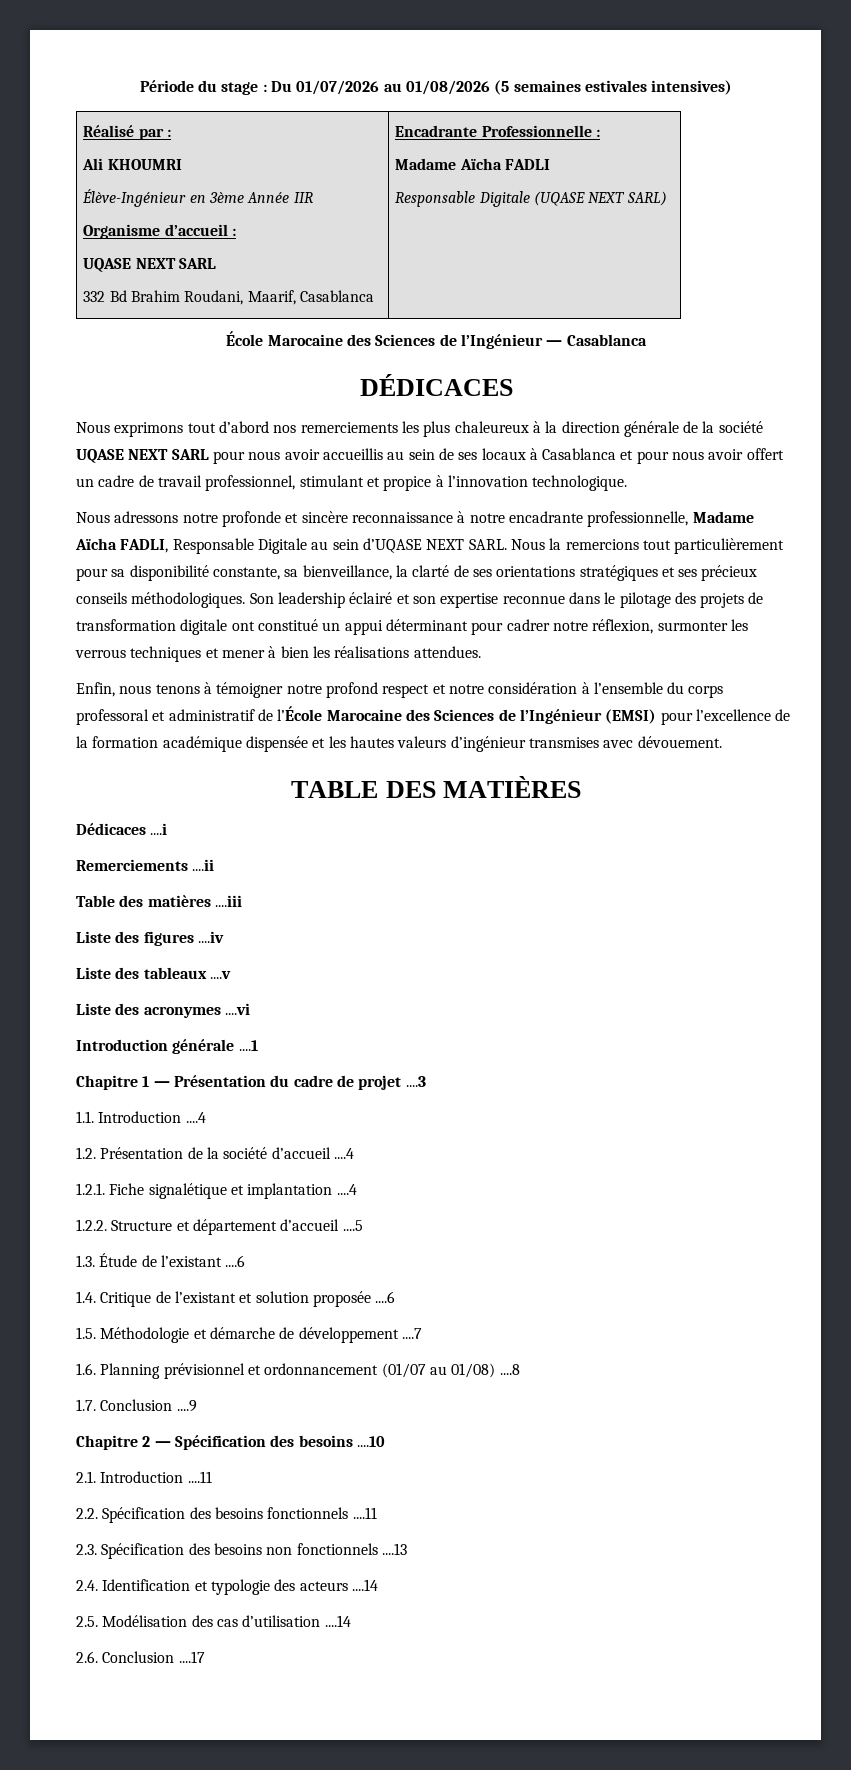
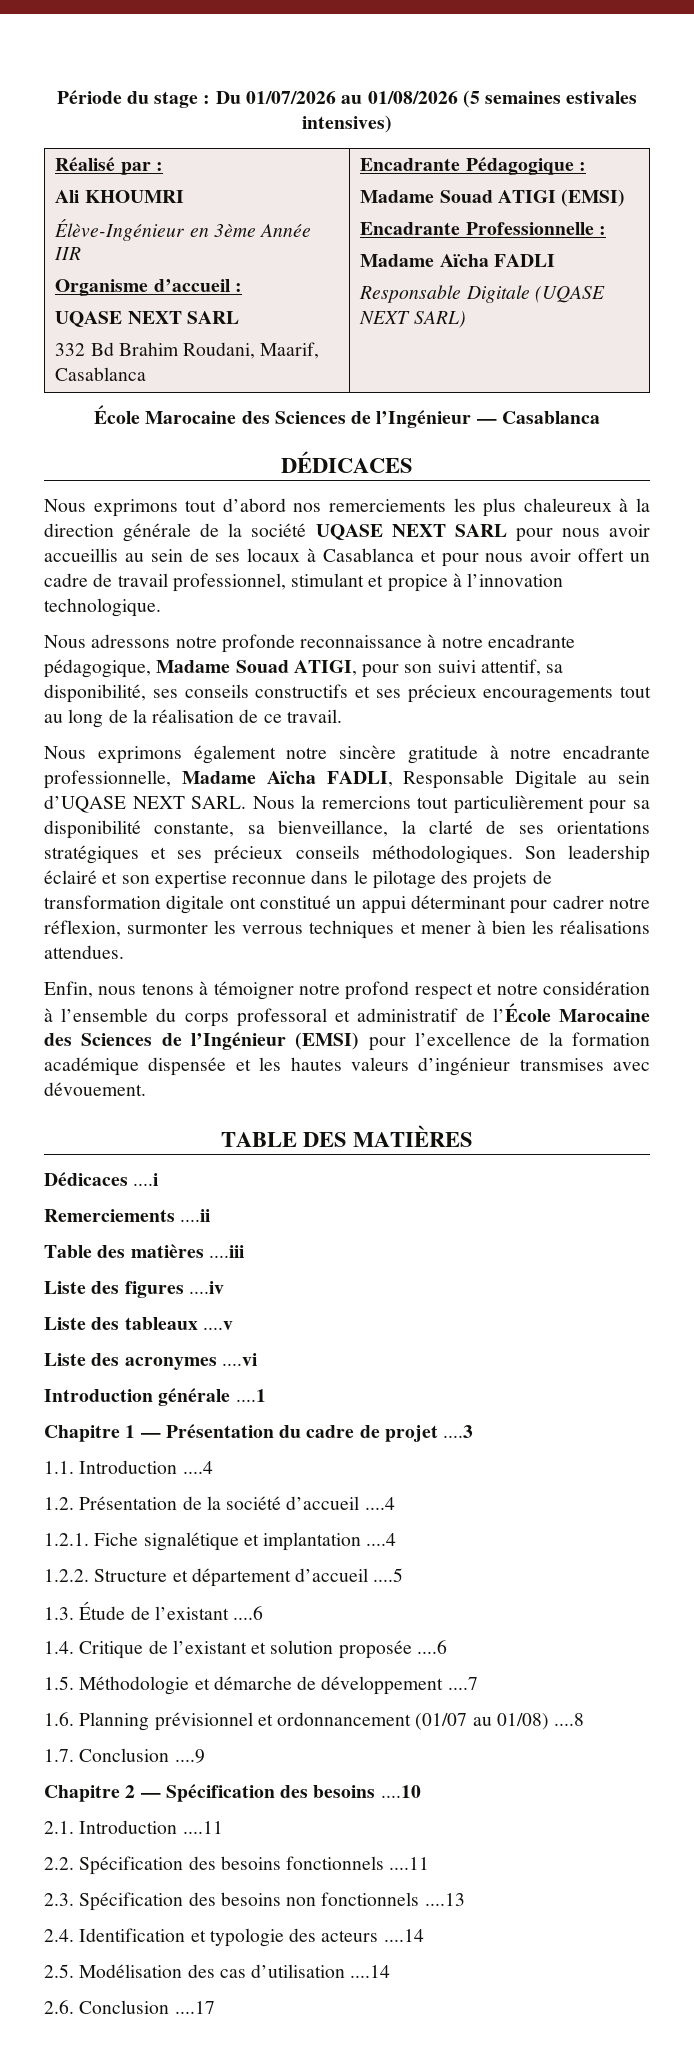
(478, 131) none -> [465,157,586,175] [360,189,626,207] [360,222,461,235] Pédagogique : // Madame Souad ATIGI (EMSI) // Encadrante
[285,511,453,523] et sincère reconnaissance -> [300,634,575,648] [44,659,564,678] [44,684,651,703] [44,709,342,728] [44,745,478,764] reconnaissance à notre encadrante pédagogique, Madame Souad ATIGI, pour son suivi attentif, sa disponibilité, ses conseils constructifs et ses précieux encouragements tout au long de la réalisation de ce travail. // Nous exprimons également notre sincère gratitude

